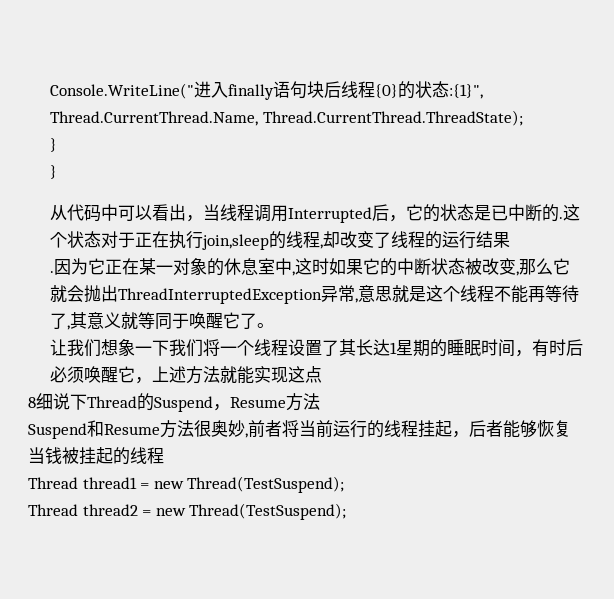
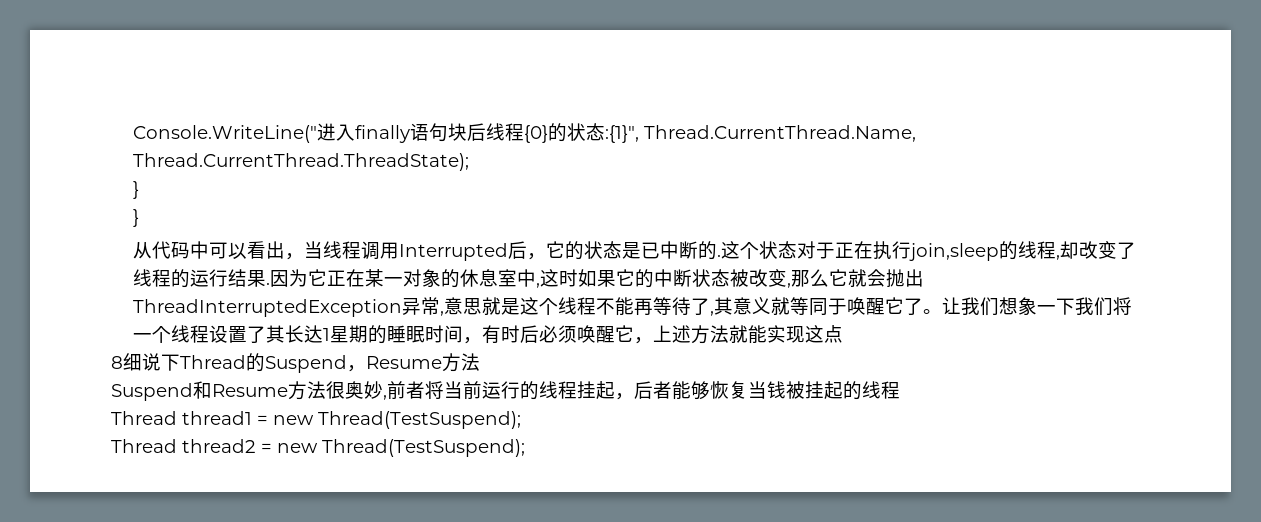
(511, 240) // -> (266, 278) none
(275, 325) // -> (942, 311) none

